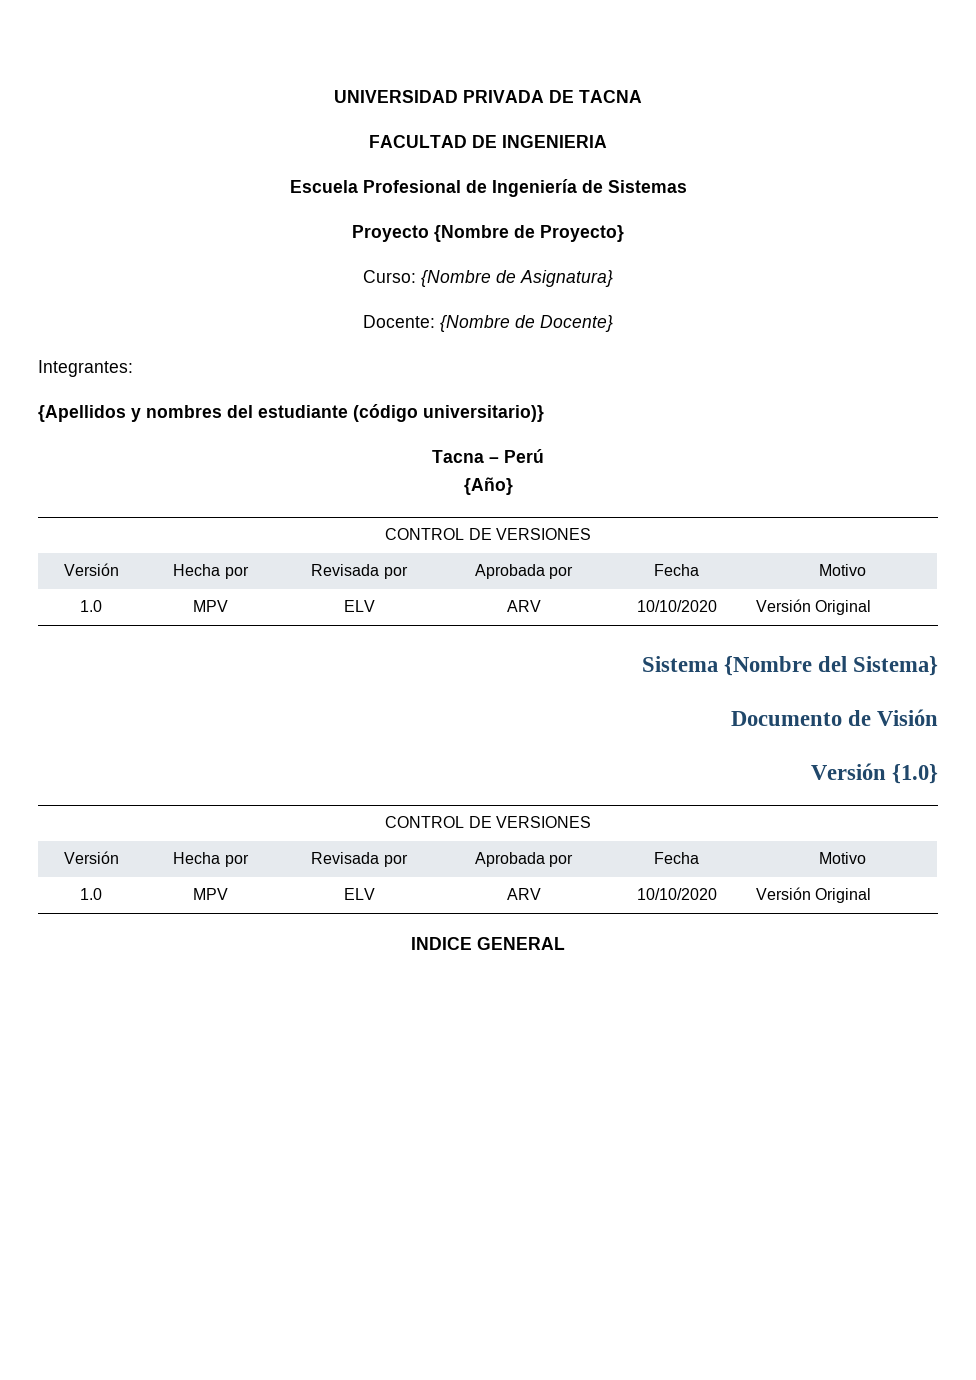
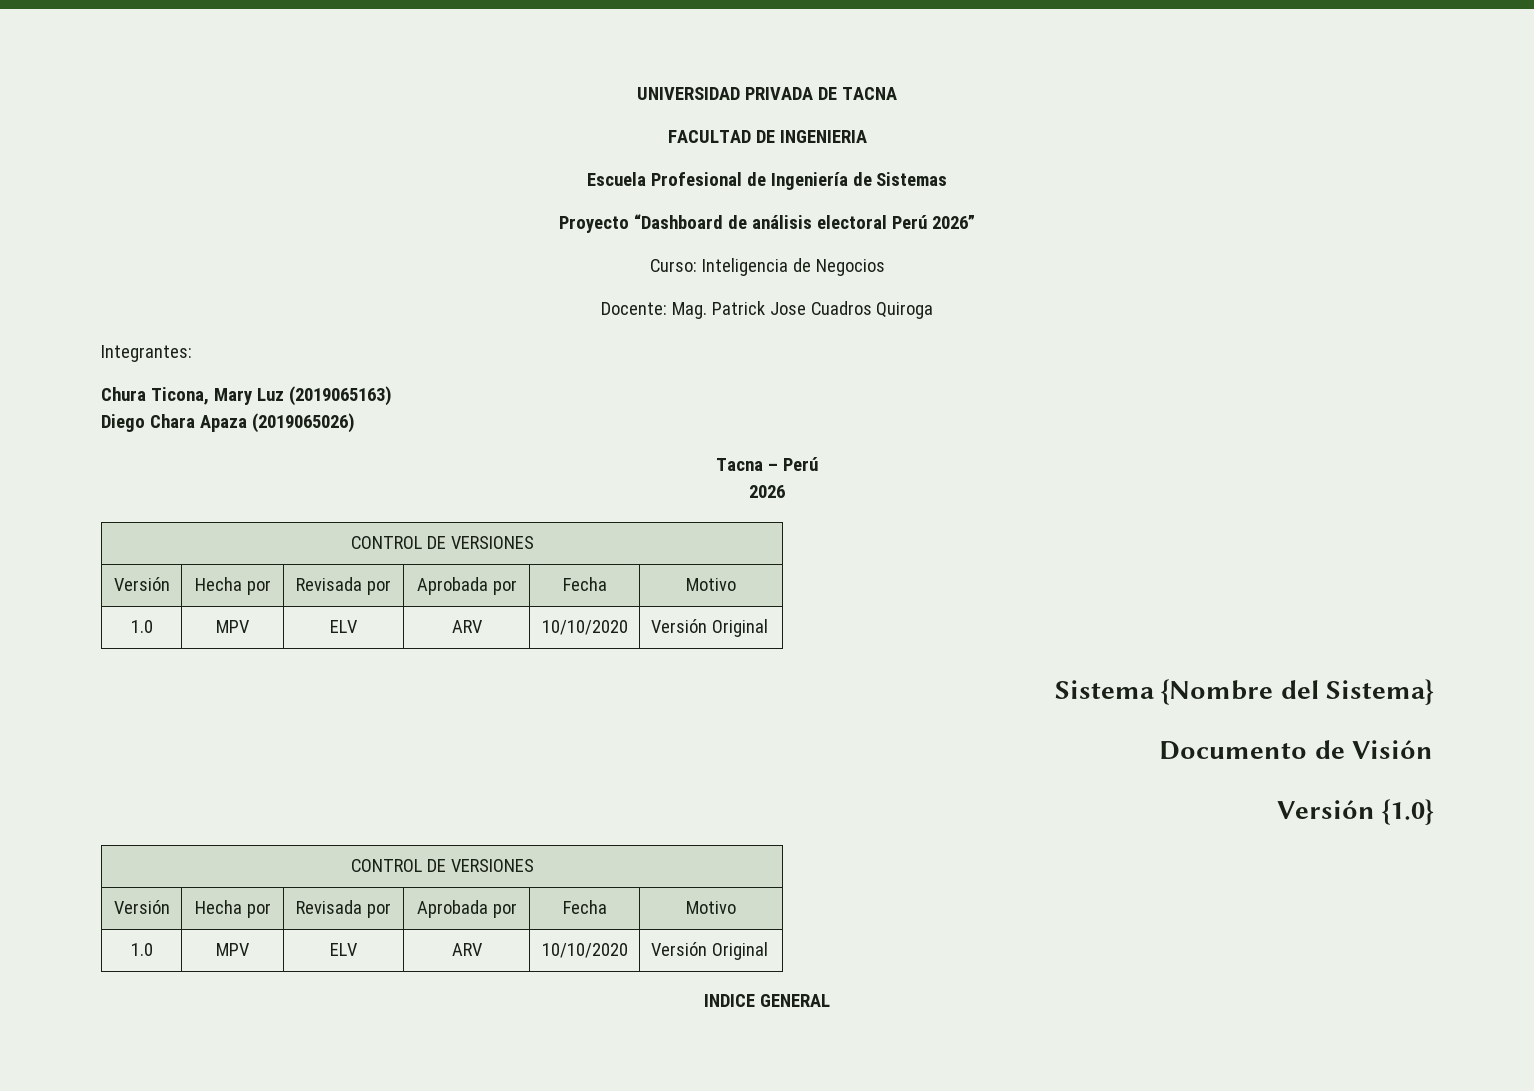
[434,225,624,242] [363,270,613,287] [363,315,613,332] [38,360,133,377] [38,404,544,422] {Nombre de Proyecto} // Curso: {Nombre de Asignatura} // Docente: {Nombre de Docente} // Integrantes: // {Apellidos y nombres del estudiante (código universitario)} -> [634,214,975,229] [649,258,885,276] [600,301,934,319] [101,345,192,362] [101,386,392,406] [101,413,355,433] “Dashboard de análisis electoral Perú 2026” // Curso: Inteligencia de Negocios // Docente: Mag. Patrick Jose Cuadros Quiroga // Integrantes: // Chura Ticona, Mary Luz (2019065163) // Diego Chara Apaza (2019065026)
[463,477,513,495] {Año} -> [749,485,785,498] 2026

